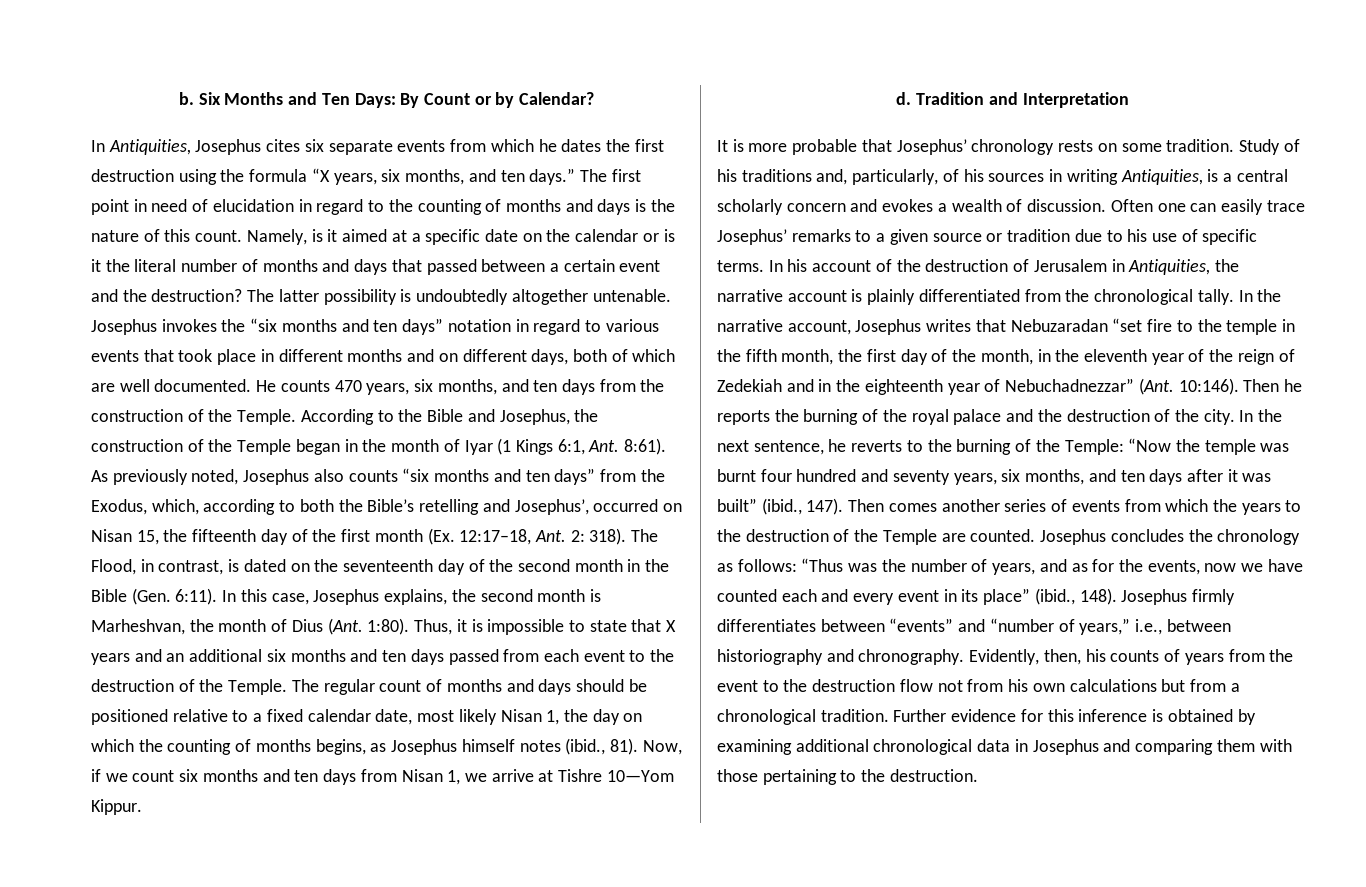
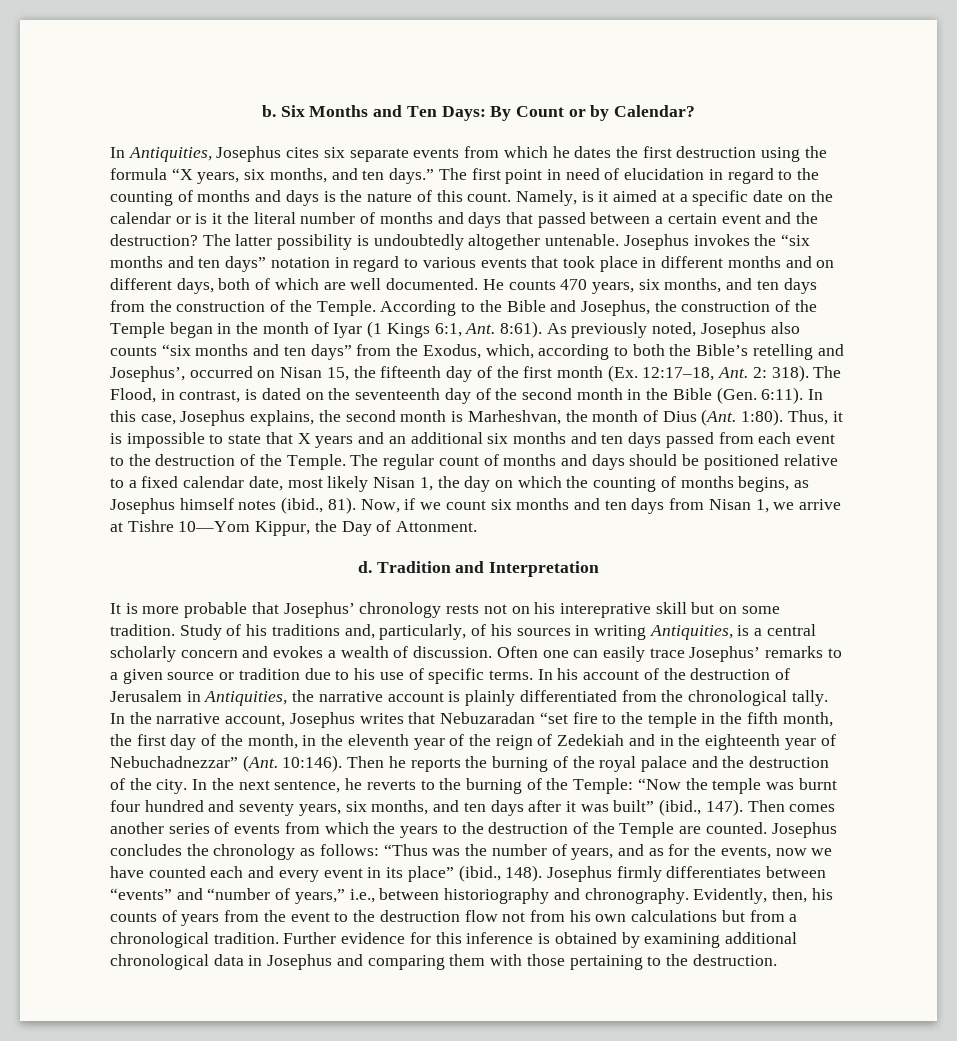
[91,799,142,815] Kippur. -> [255,520,478,536] Kippur, the Day of Attonment.
(1094, 146) none -> [483,602,715,618] not on his intereprative skill but

